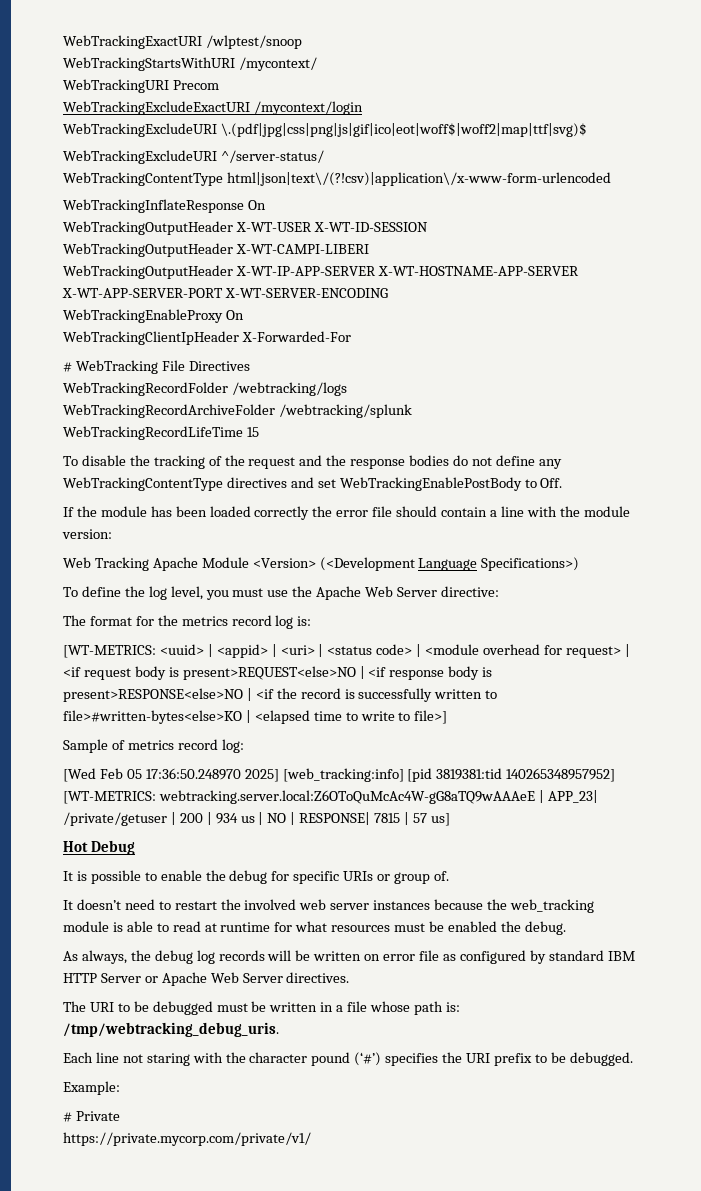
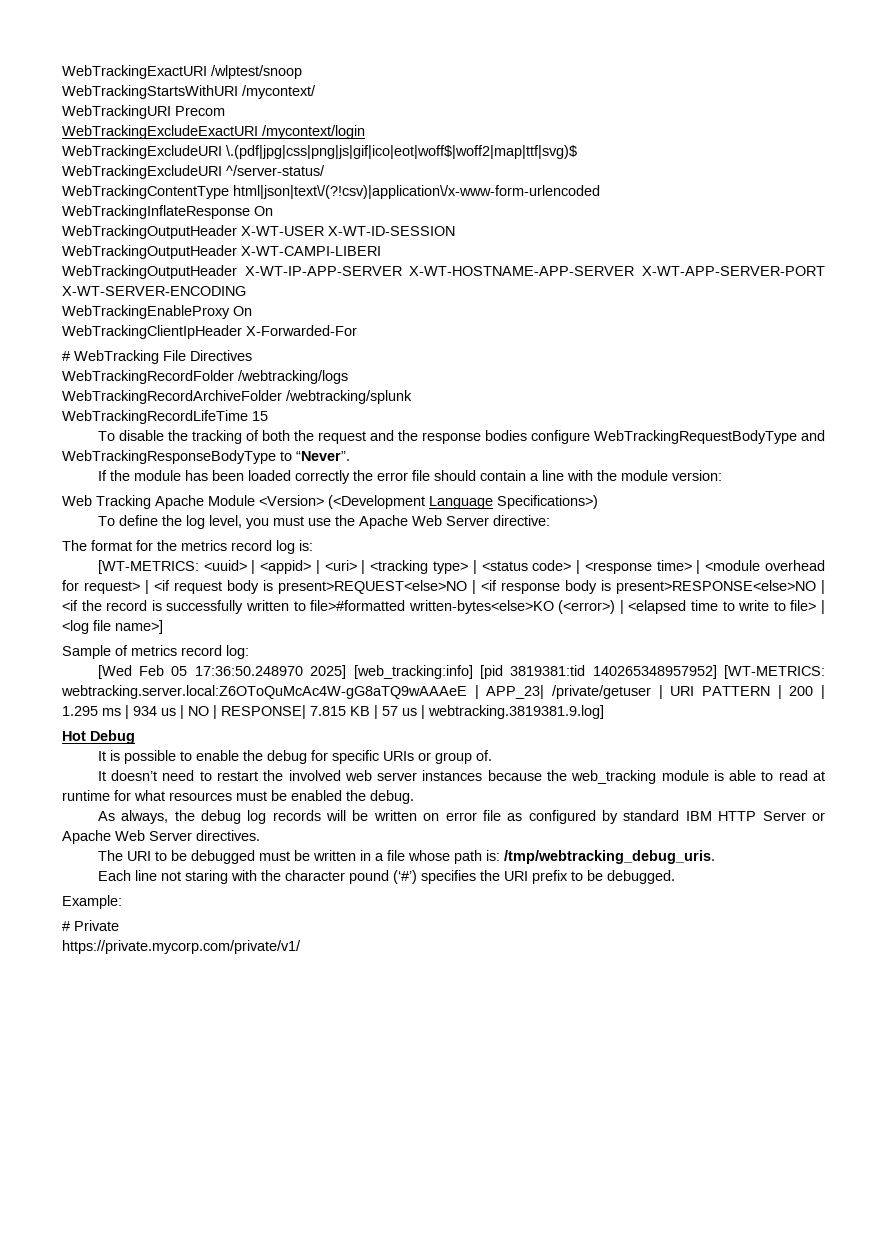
(222, 461) none -> [261,430,290,441] both
[453,455,562,469] [63,477,563,491] do not define any WebTrackingContentType directives and set WebTrackingEnablePostBody to Off. -> [530,430,825,444] [62,450,350,464] configure WebTrackingRequestBodyType and WebTrackingResponseBodyType to “Never”.
[327,644,413,655] <status code> -> [370,560,692,574] <tracking type> | <status code> | <response time>
[63,710,242,724] file>#written-bytes<else>KO -> [310,600,616,614] file>#formatted written-bytes<else>KO (<error>)
[414,710,448,724] file>] -> [790,600,826,614] [62,620,163,634] file> | <log file name>]
[179,813,203,823] 200 -> [670,685,825,699] [62,706,121,716] URI PATTERN | 200 | 1.295 ms
[374,812,450,826] 7815 | 57 us] -> [310,705,604,719] 7.815 KB | 57 us | webtracking.3819381.9.log]

